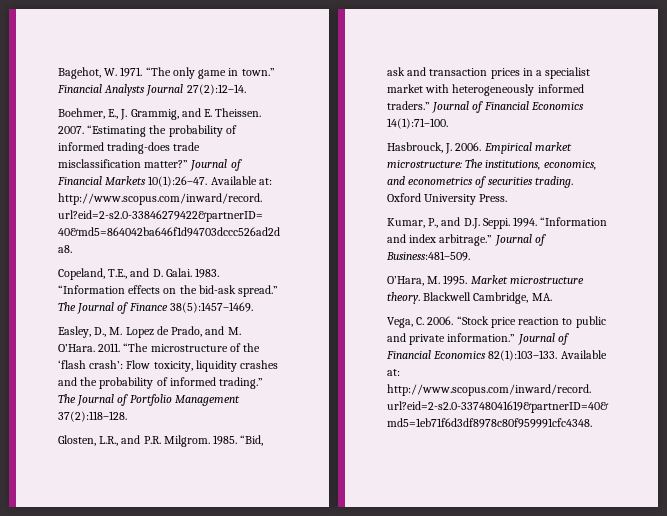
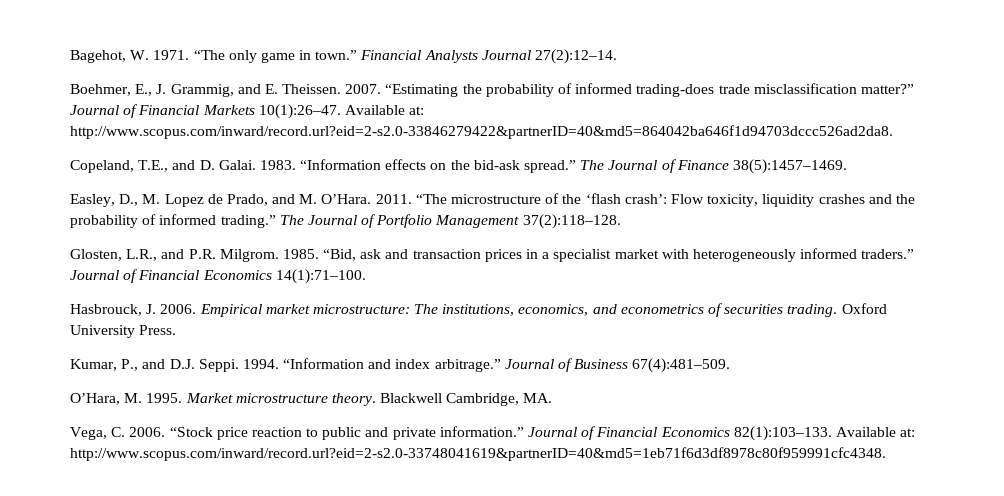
[386,251,470,261] Business:481–509. -> [574,358,731,373] Business 67(4):481–509.

